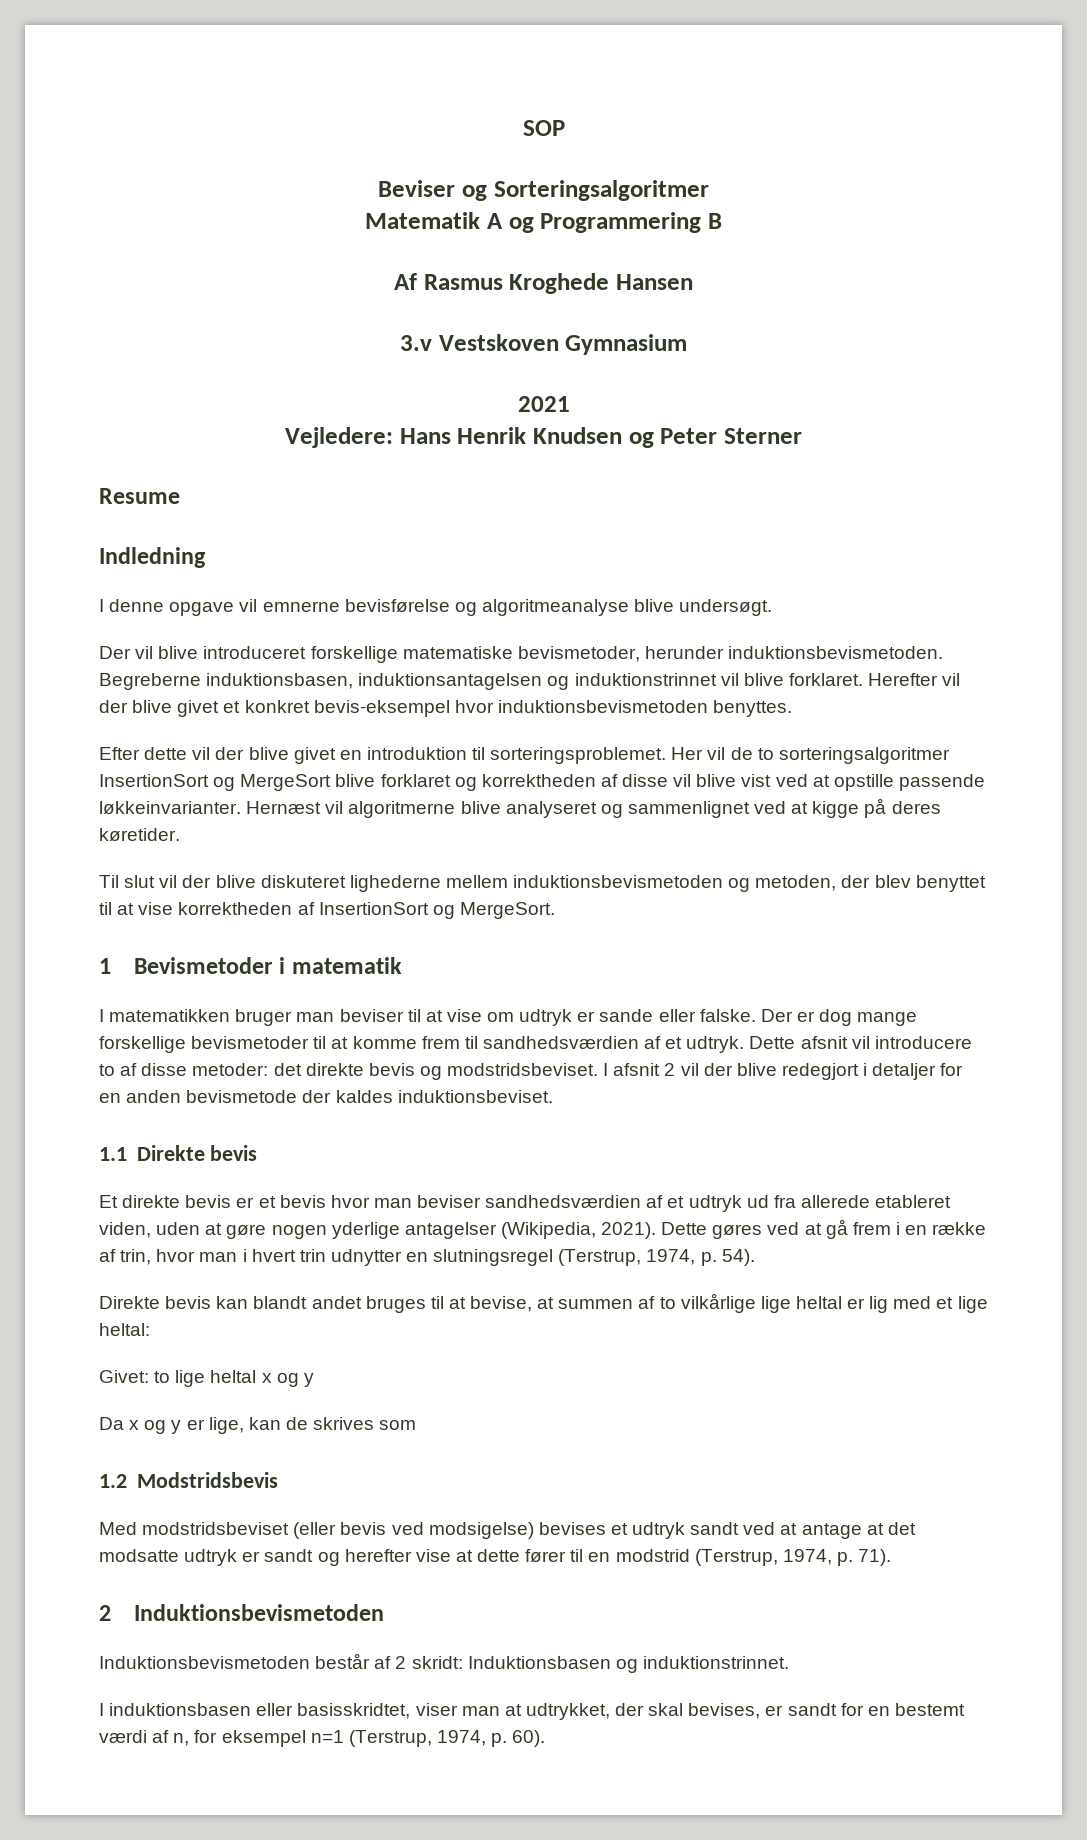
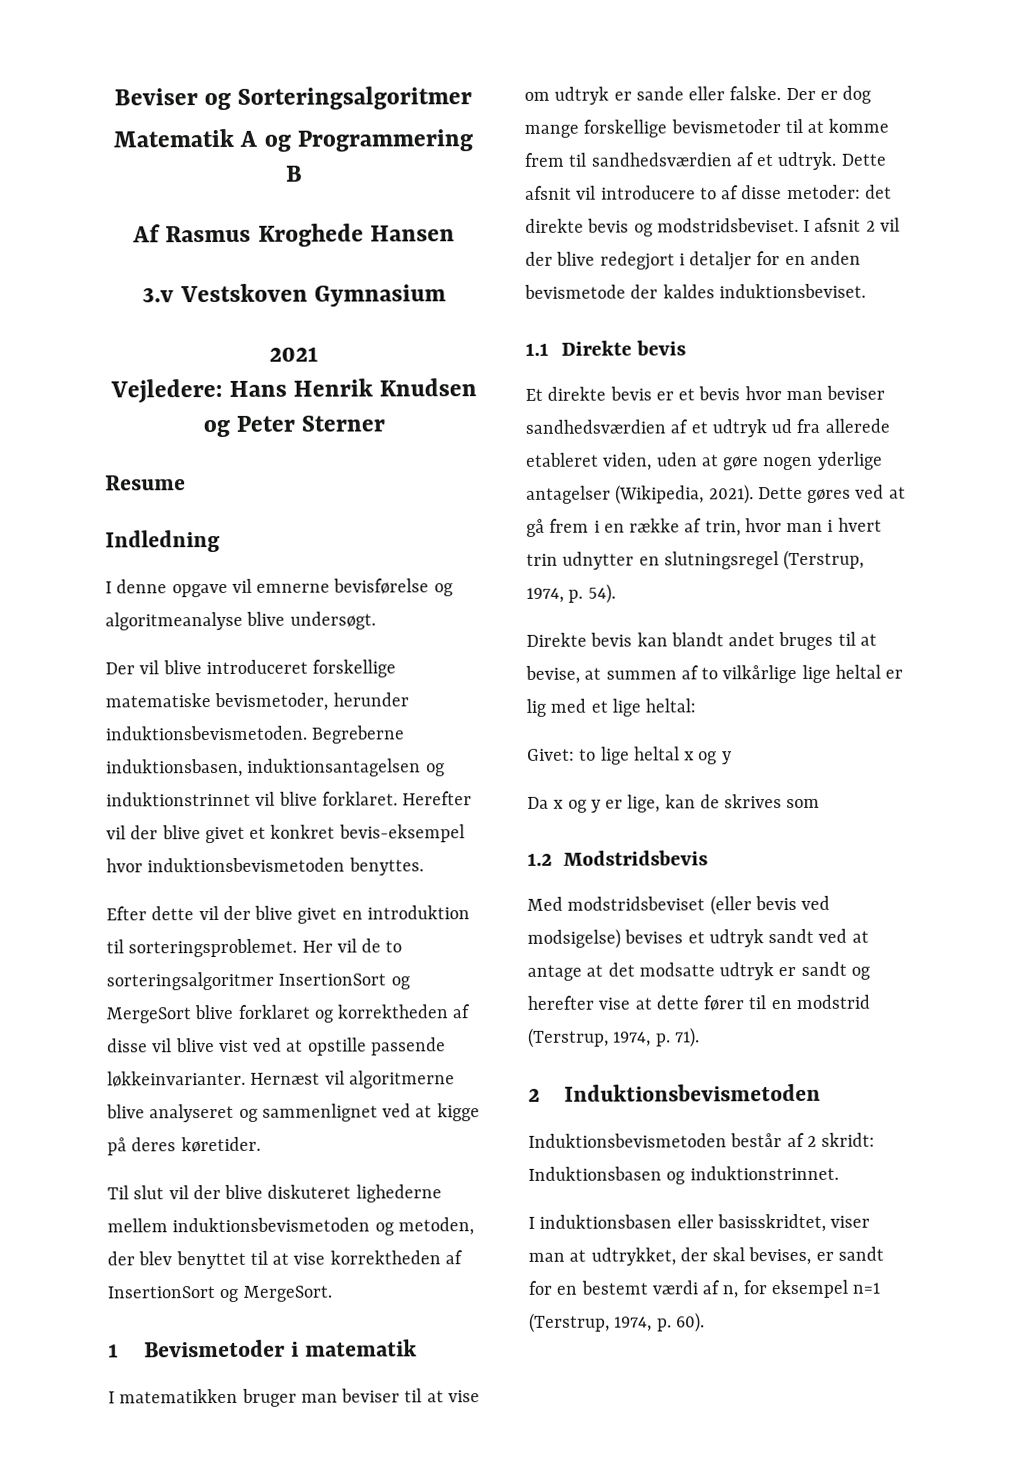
[522,120,565,136] SOP // -> (113, 97) none

